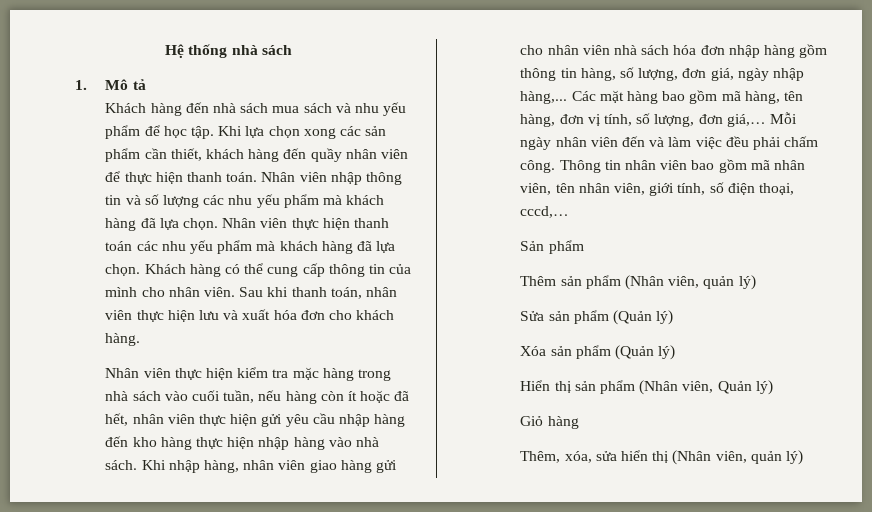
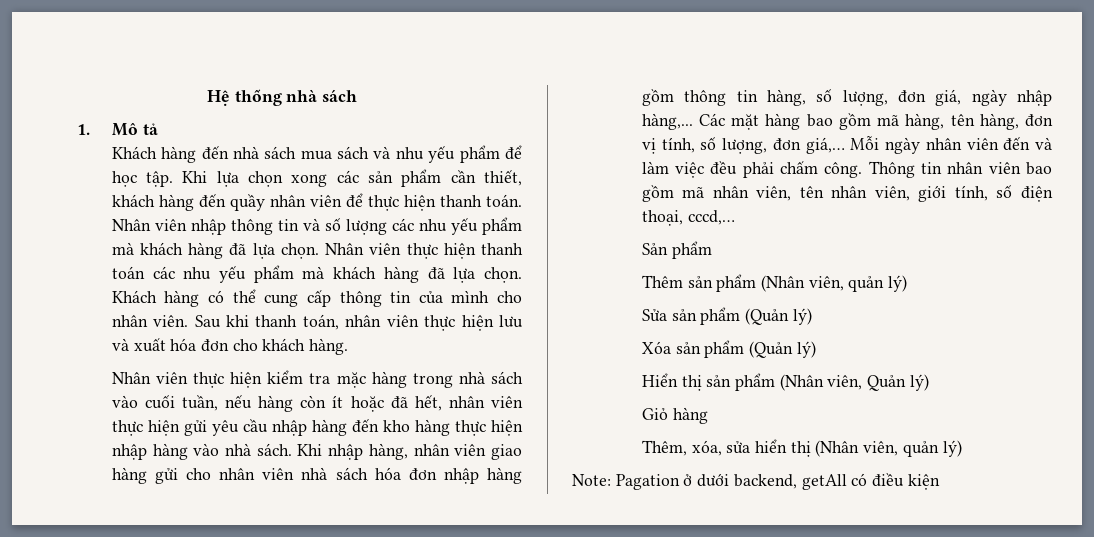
(803, 457) none -> [572,473,940,490] // Note: Pagation ở dưới backend, getAll có điều kiện

